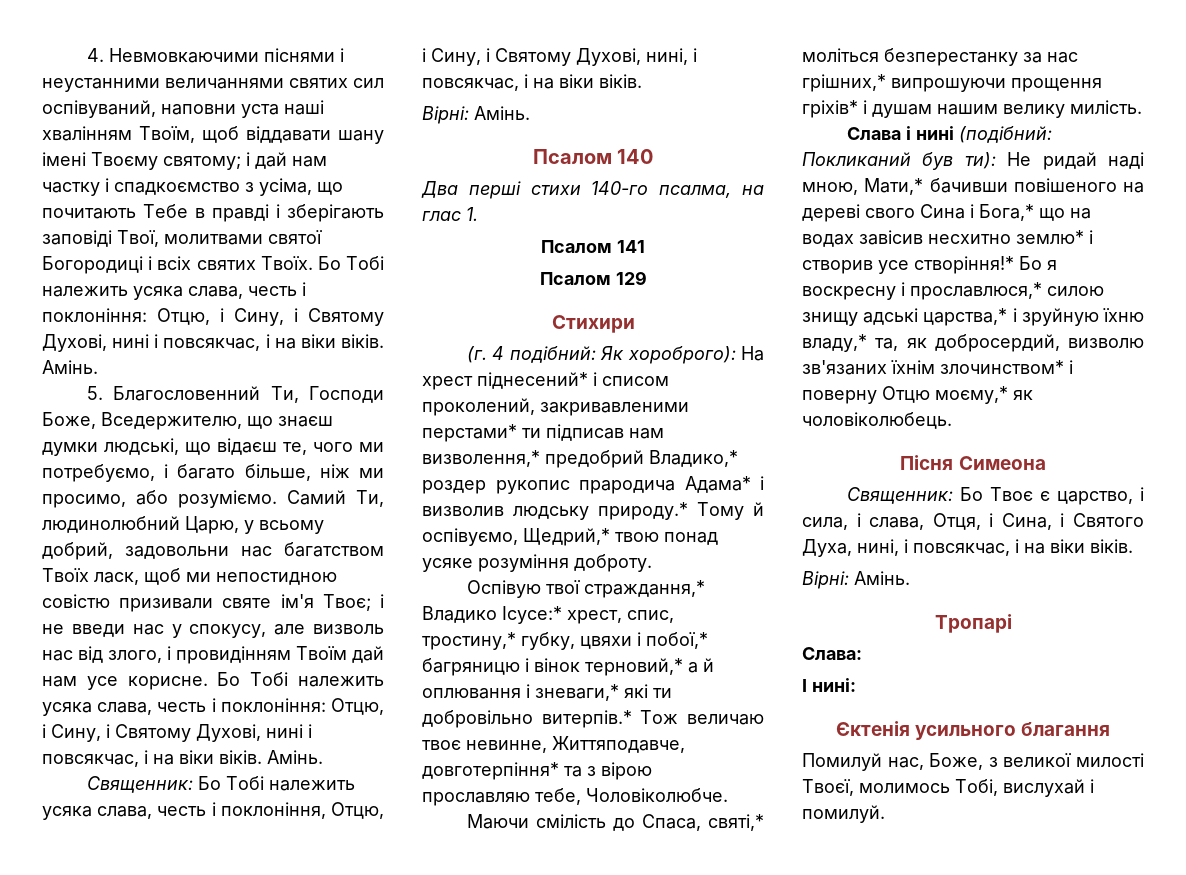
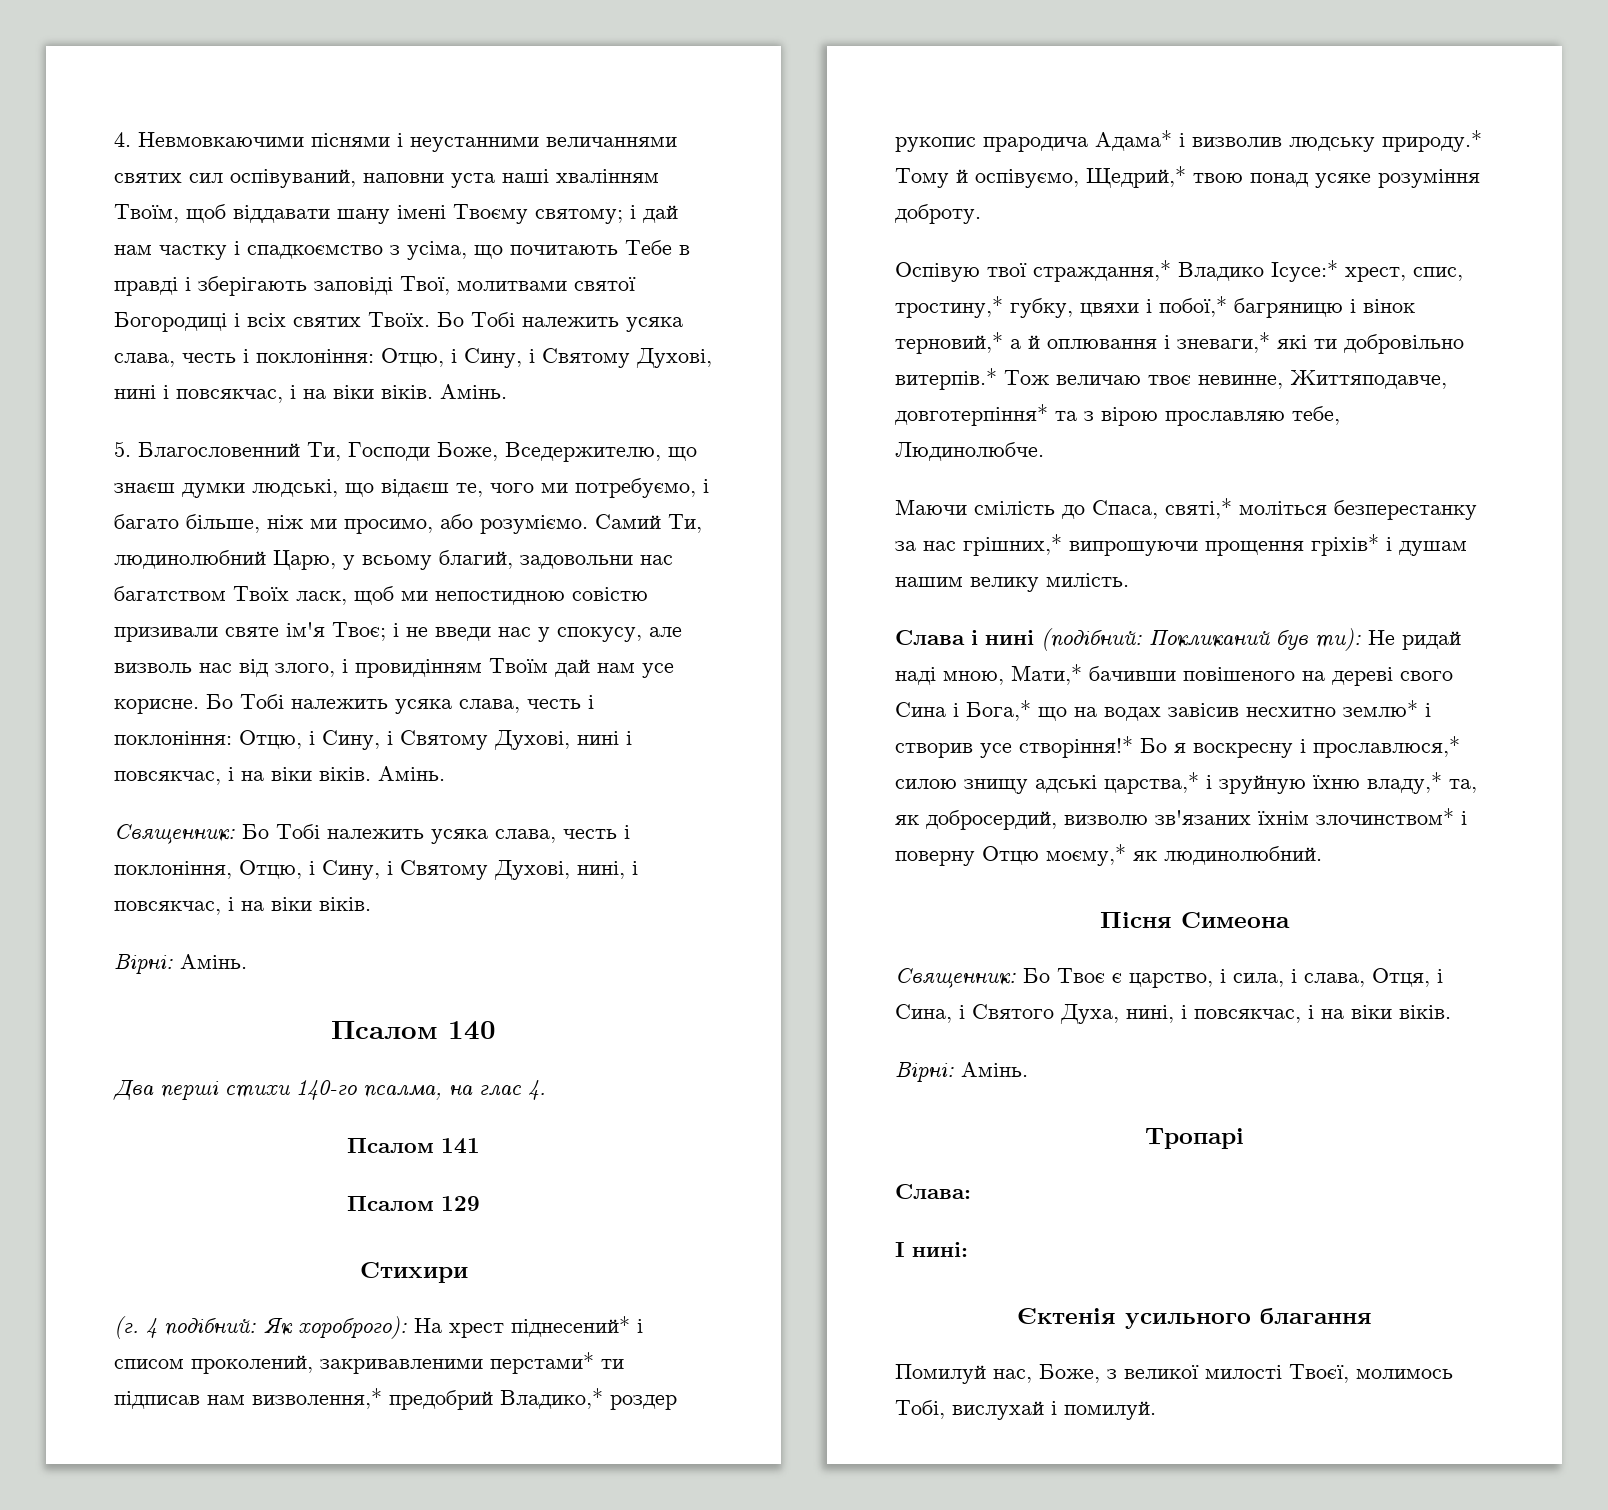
[42,542,113,560] добрий, -> [439,550,513,569] благий,
[466,207,478,221] 1. -> [528,1080,546,1100] 4.
[586,788,728,802] Чоловіколюбче. -> [895,442,1044,461] Людинолюбче.
[802,412,952,429] чоловіколюбець. -> [1164,846,1322,865] людинолюбний.

